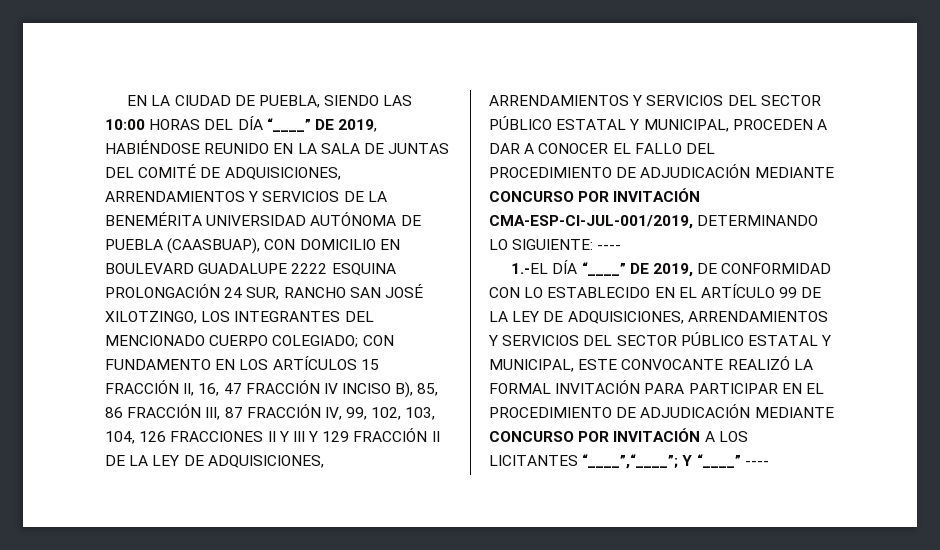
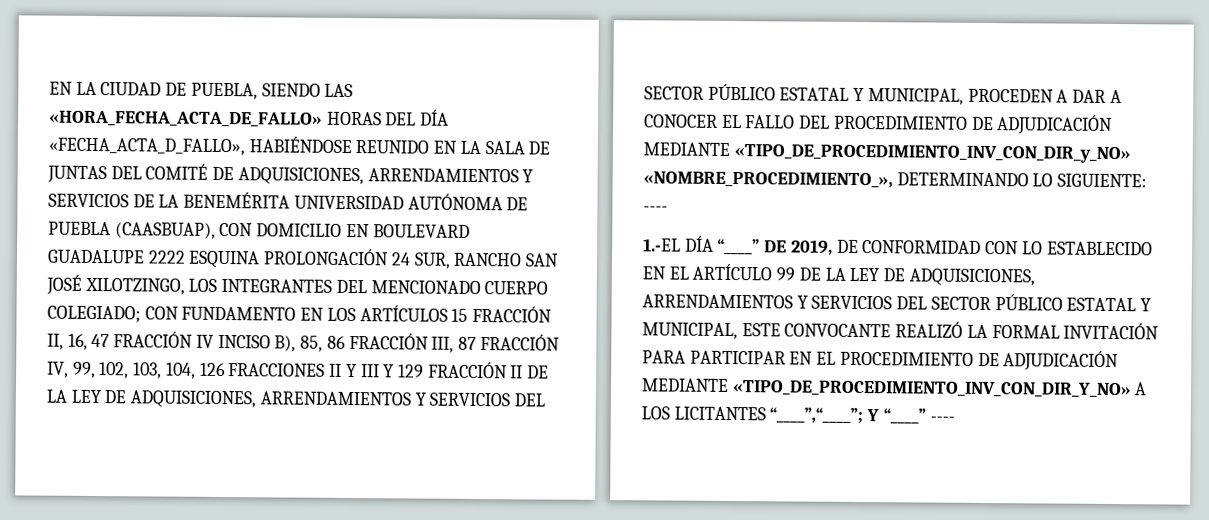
[105,119,145,130] 10:00 -> [49,110,323,128] «HORA_FECHA_ACTA_DE_FALLO»
[266,118,378,132] “____” DE 2019, -> [48,137,245,156] «FECHA_ACTA_D_FALLO»,
[489,188,701,202] [489,215,693,229] CONCURSO POR INVITACIÓN CMA-ESP-CI-JUL-001/2019, -> [733,144,1131,164] [643,171,893,189] «TIPO_DE_PROCEDIMIENTO_INV_CON_DIR_y_NO» «NOMBRE_PROCEDIMIENTO_»,
[489,428,701,442] CONCURSO POR INVITACIÓN -> [731,380,1132,399] «TIPO_DE_PROCEDIMIENTO_INV_CON_DIR_Y_NO»

